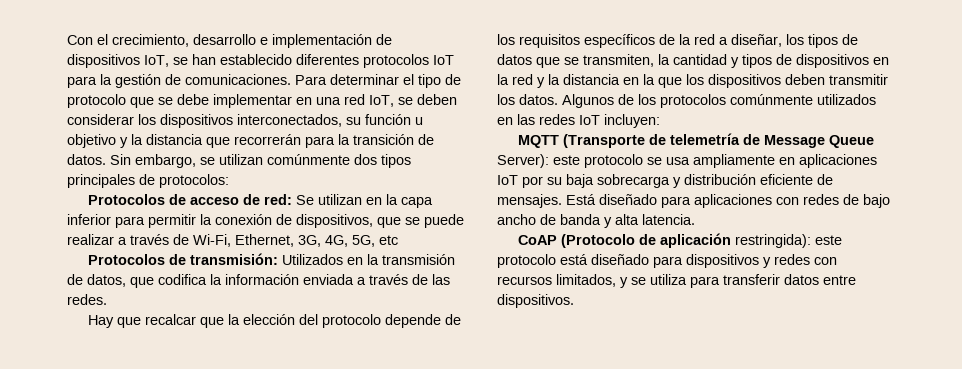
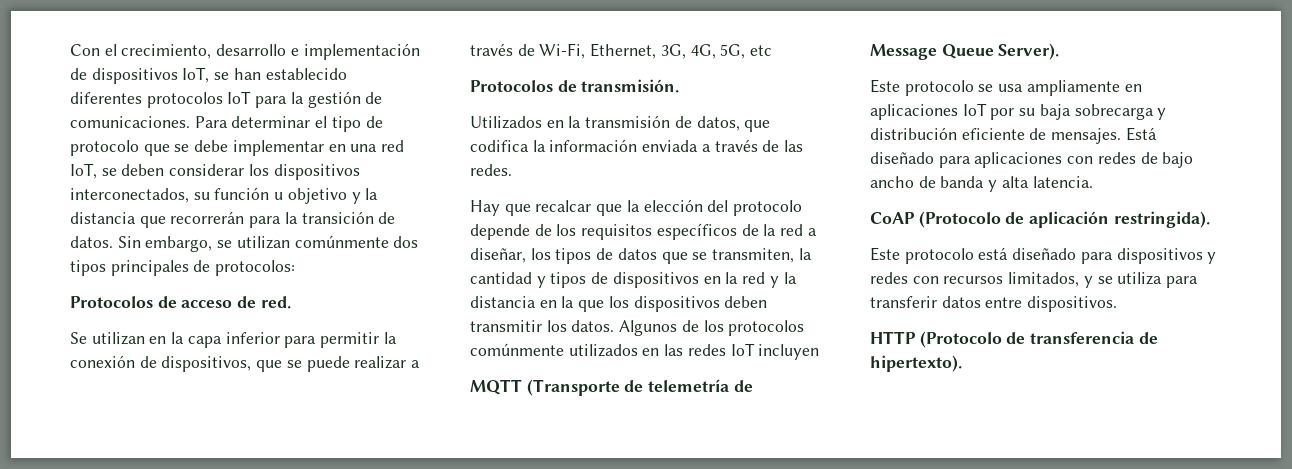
[264,194,293,205] red: -> [260,296,291,309] red. //
[190,253,279,265] transmisión: -> [581,79,680,93] transmisión. //
[604,114,660,128] incluyen: -> [758,344,820,360] incluyen
[497,154,580,168] Server): este -> [998,43,1060,60] [870,79,900,93] Server). // Este
[735,234,843,248] restringida): este -> [1113,211,1210,228] [870,247,900,261] restringida). // Este
(574, 301) none -> [870,331,1158,348] [870,355,962,372] // HTTP (Protocolo de transferencia de hipertexto).

